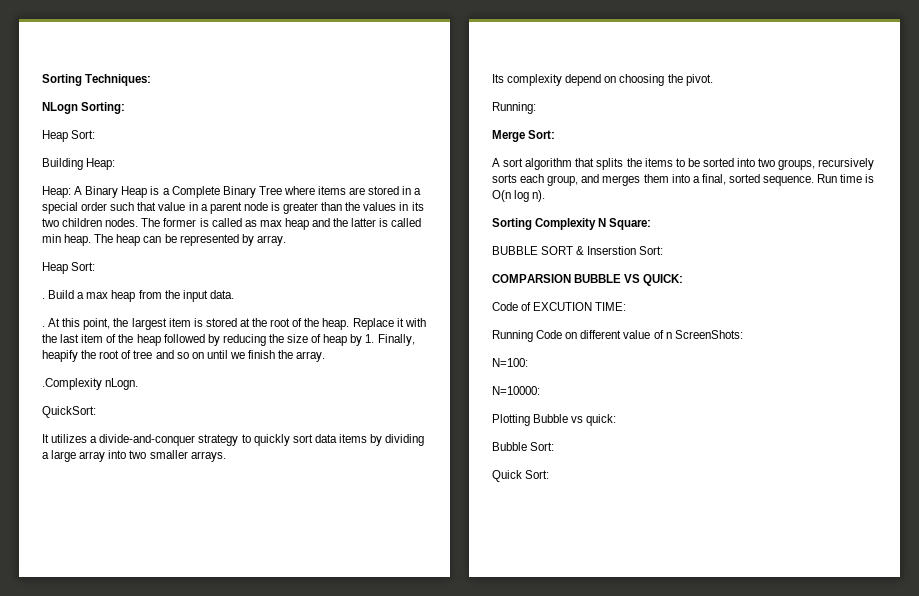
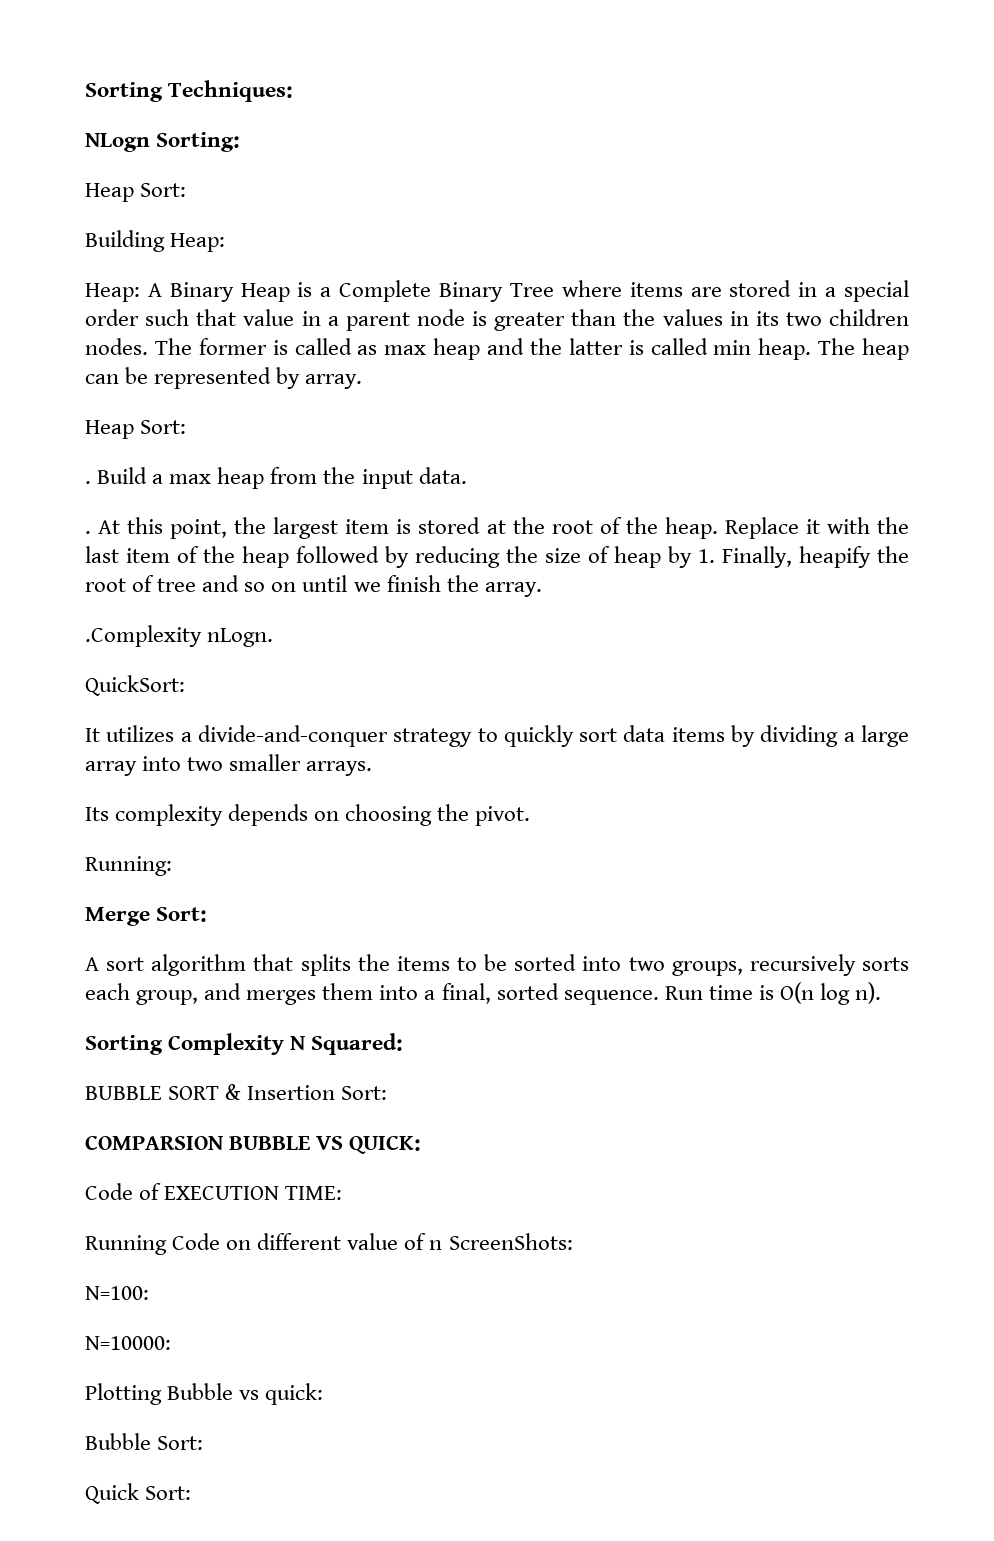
[565,74,602,86] depend -> [228,804,309,826] depends
[609,218,652,230] Square: -> [311,1033,404,1055] Squared:
[587,246,637,255] Inserstion -> [247,1085,336,1100] Insertion
[533,302,593,311] EXCUTION -> [164,1186,280,1200] EXECUTION

